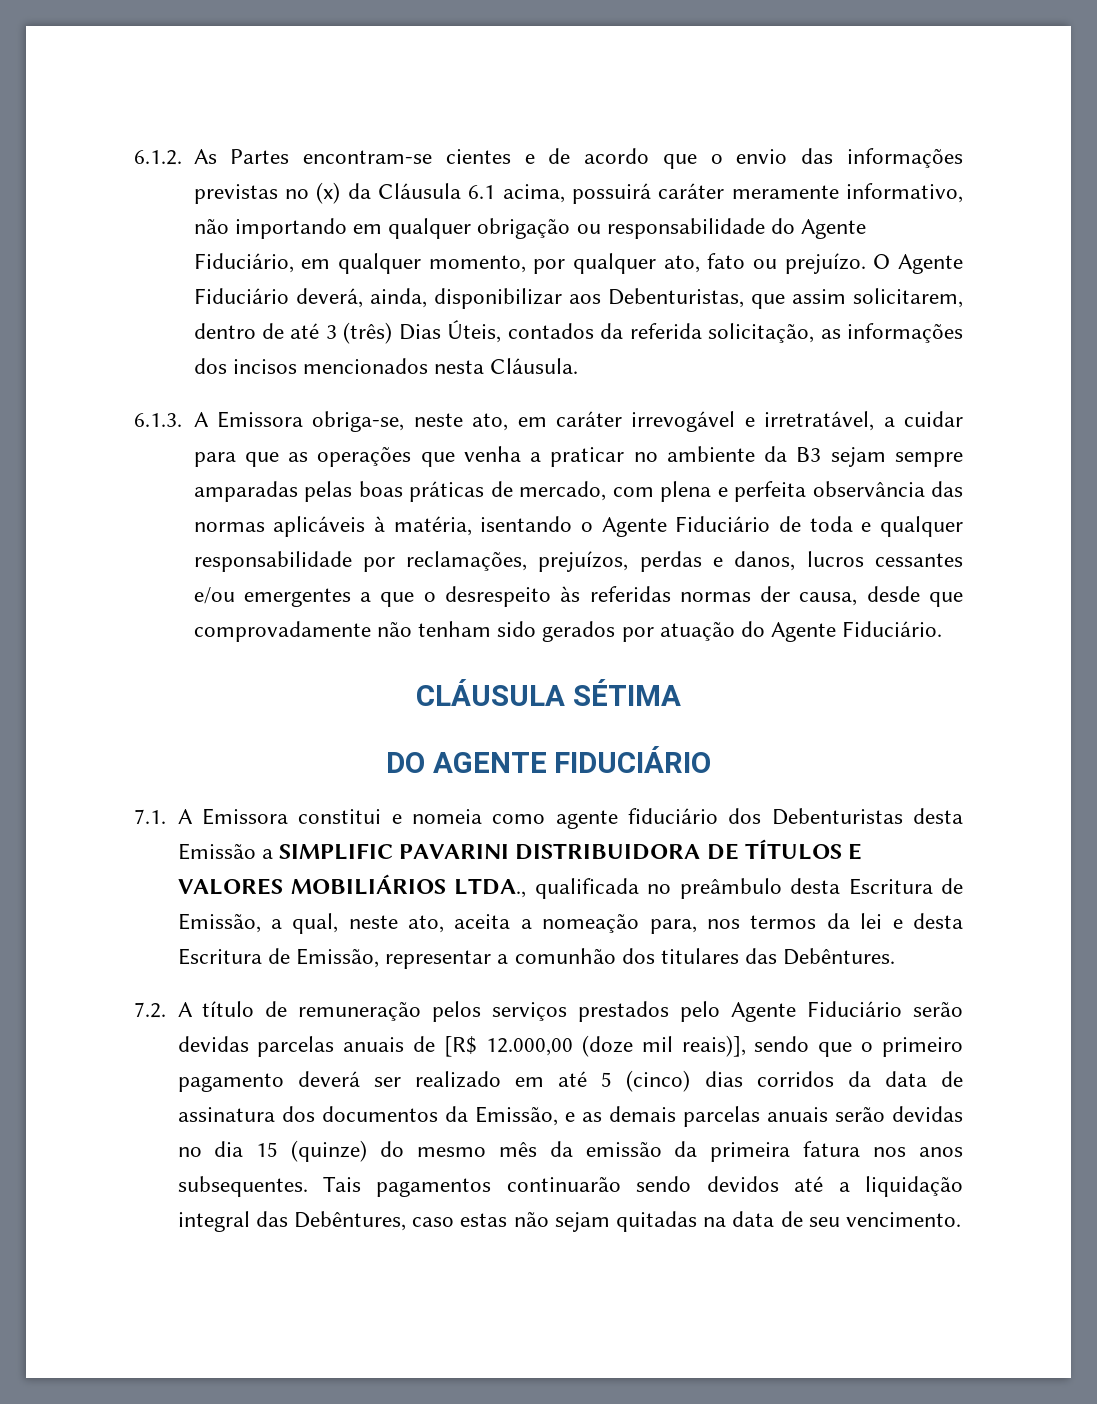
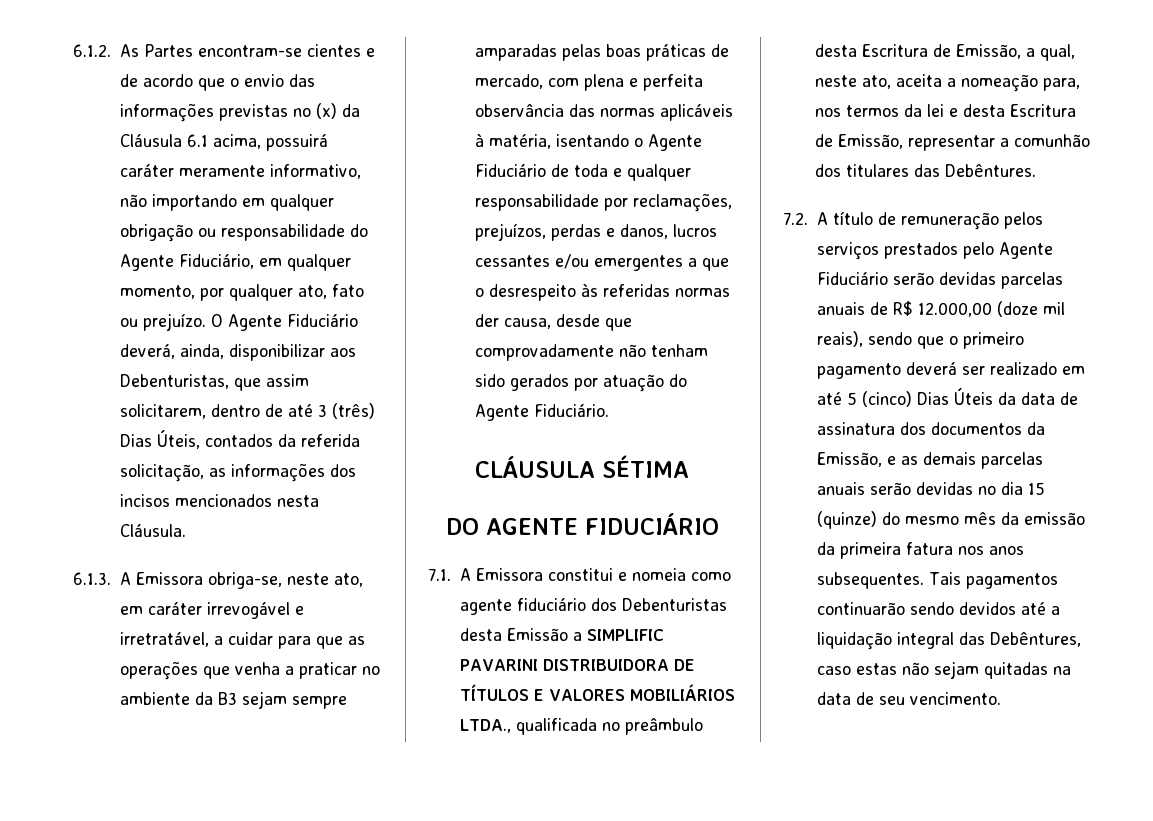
[444,1036,477,1057] [R$ -> [892,301,913,316] R$
[681,1035,746,1057] reais)], -> [816,331,863,347] reais),
[704,1071,834,1087] dias corridos -> [916,388,993,405] Dias Úteis

